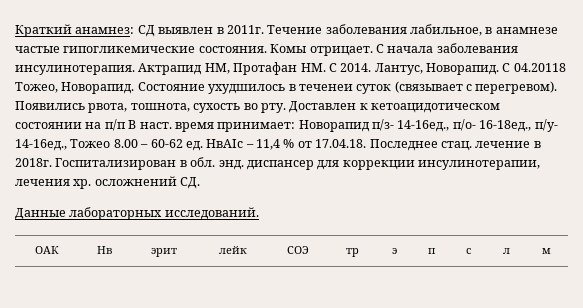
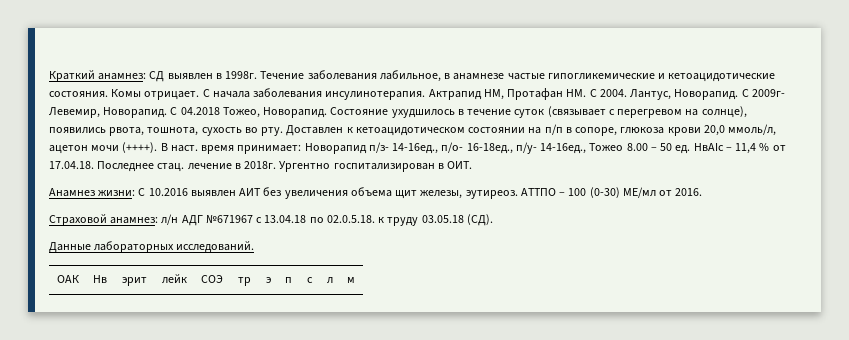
[226,25,264,34] 2011г. -> [225,71,258,79] 1998г.
(196, 49) none -> [658,73,776,82] и кетоацидотические
[340,63,372,72] 2014. -> [599,89,627,97] 2004.
[513,63,566,72] 04.20118 -> [751,89,785,97] [49,107,220,118] 2009г- Левемир, Новорапид. С 04.2018
[298,84,353,91] теченеи -> [467,109,512,115] течение
[475,81,558,94] [15,101,85,110] перегревом). Появились -> [617,106,747,118] [49,127,106,134] перегревом на солнце), появились
(126, 125) none -> [565,124,777,136] [49,142,158,154] в сопоре, глюкоза крови 20,0 ммоль/л, ацетон мочи (++++).
[150,139,183,148] 60-62 -> [660,143,673,151] 50
[55,157,540,170] [15,176,201,189] Госпитализирован в обл. энд. диспансер для коррекции инсулинотерапии, лечения хр. осложнений СД. -> [279,161,473,172] [49,187,703,199] [49,214,493,226] Ургентно госпитализирован в ОИТ. // Анамнез жизни: С 10.2016 выявлен АИТ без увеличения объема щит железы, эутиреоз. АТТПО – 100 (0-30) МЕ/мл от 2016. // Страховой анамнез: л/н АДГ №671967 с 13.04.18 по 02.0.5.18. к труду 03.05.18 (СД).

